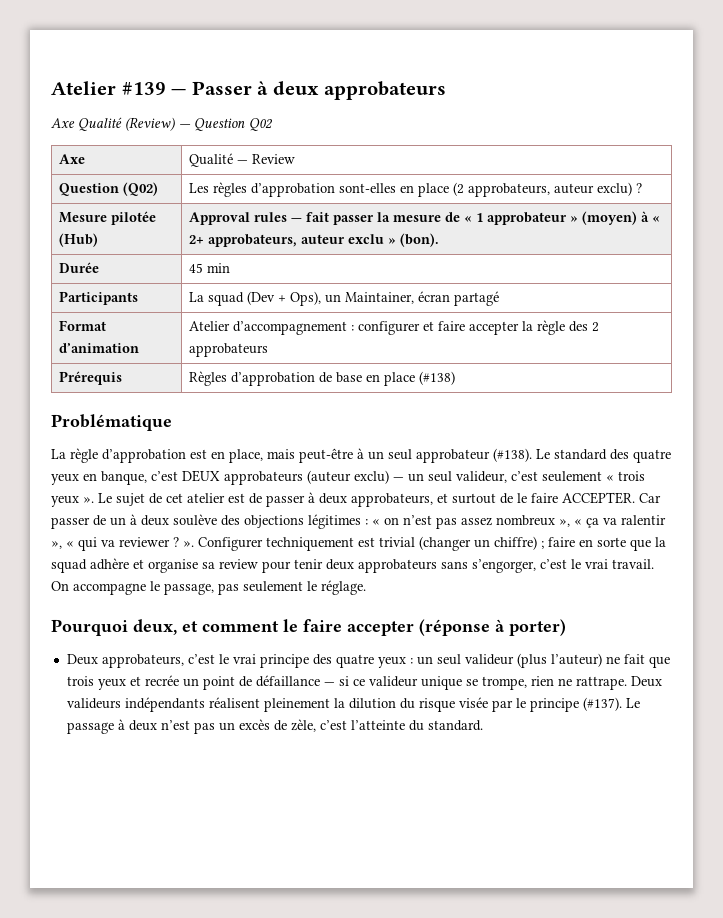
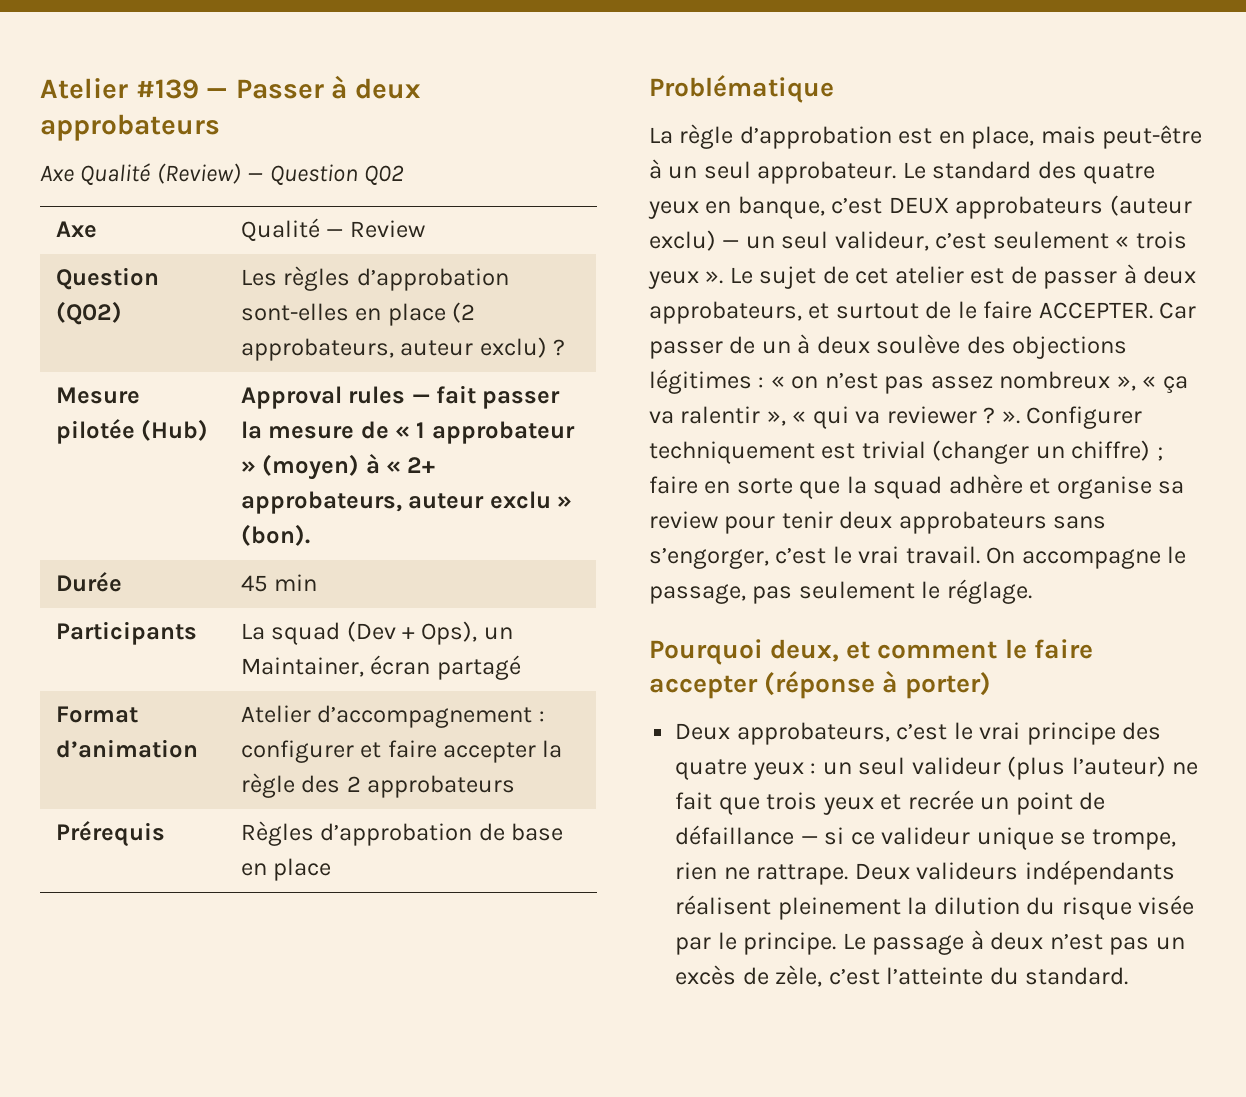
[418,371,455,385] (#138) -> (332, 869) none
[416,448,532,463] approbateur (#138). -> [757,161,897,184] approbateur.
[529,697,622,712] principe (#137). -> [743,932,837,955] principe.

